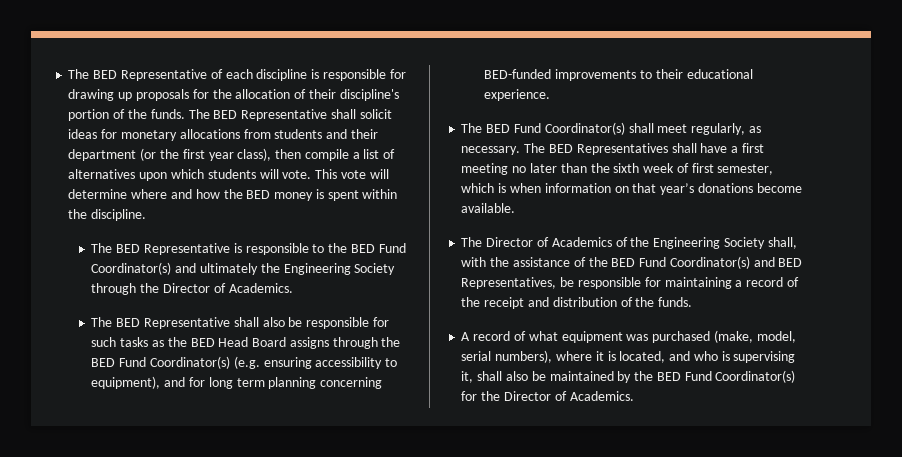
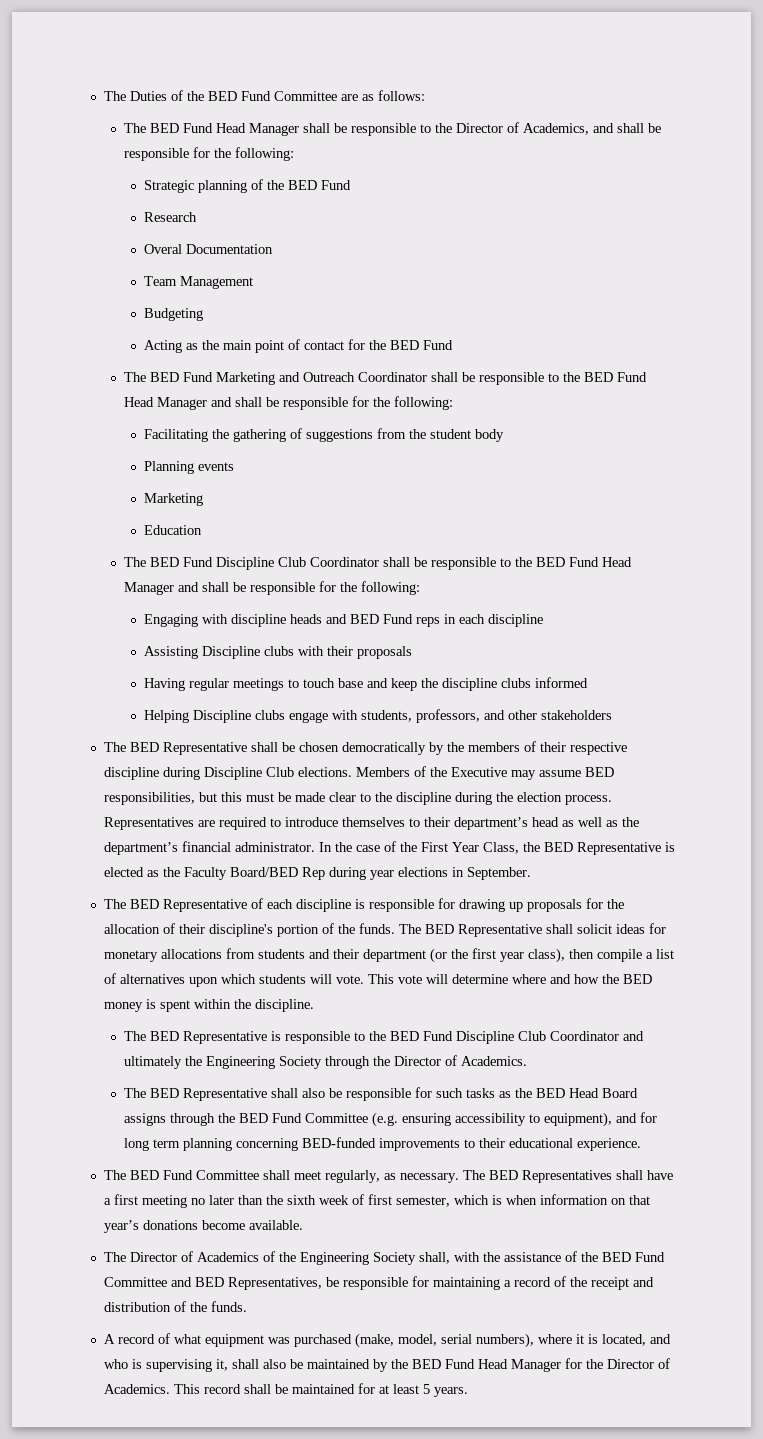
[68,69,90,79] The -> [103,90,425,101] [123,122,661,136] [123,147,294,161] [143,179,351,193] [143,212,197,222] [143,244,273,254] [143,276,253,289] [143,308,203,321] [143,339,453,353] [123,372,647,385] [123,396,453,410] [143,428,504,442] [143,461,234,474] [143,493,203,506] [143,525,202,535] [123,557,632,570] [123,581,420,595] [143,614,543,627] [143,646,412,659] [143,677,588,691] [143,709,612,723] [103,741,627,755] [103,766,614,780] [103,792,612,805] [103,817,639,830] [103,841,675,855] [103,867,531,880] [103,899,126,909] The Duties of the BED Fund Committee are as follows: // The BED Fund Head Manager shall be responsible to the Director of Academics, and shall be responsible for the following: // Strategic planning of the BED Fund // Research // Overal Documentation // Team Management // Budgeting // Acting as the main point of contact for the BED Fund // The BED Fund Marketing and Outreach Coordinator shall be responsible to the BED Fund Head Manager and shall be responsible for the following: // Facilitating the gathering of suggestions from the student body // Planning events // Marketing // Education // The BED Fund Discipline Club Coordinator shall be responsible to the BED Fund Head Manager and shall be responsible for the following: // Engaging with discipline heads and BED Fund reps in each discipline // Assisting Discipline clubs with their proposals // Having regular meetings to touch base and keep the discipline clubs informed // Helping Discipline clubs engage with students, professors, and other stakeholders // The BED Representative shall be chosen democratically by the members of their respective discipline during Discipline Club elections. Members of the Executive may assume BED responsibilities, but this must be made clear to the discipline during the election process. Representatives are required to introduce themselves to their department’s head as well as the department’s financial administrator. In the case of the First Year Class, the BED Representative is elected as the Faculty Board/BED Rep during year elections in September. // The
[91,262,172,275] Coordinator(s) -> [455,1031,619,1044] Discipline Club Coordinator
[150,356,231,369] Coordinator(s) -> [304,1113,368,1123] Committee
[544,122,625,135] Coordinator(s) -> [195,1170,259,1180] Committee
[669,256,750,269] Coordinator(s) -> [103,1277,167,1287] Committee
[715,370,796,383] Coordinator(s) -> [477,1359,561,1372] Head Manager
(634, 396) none -> [173,1383,468,1397] This record shall be maintained for at least 5 years.

